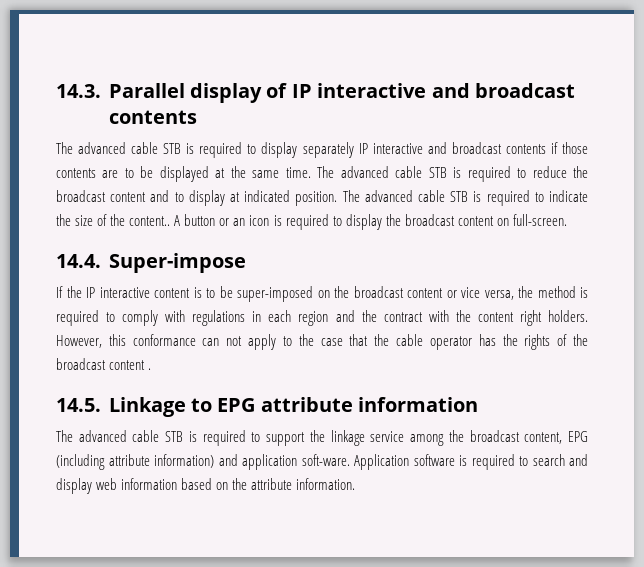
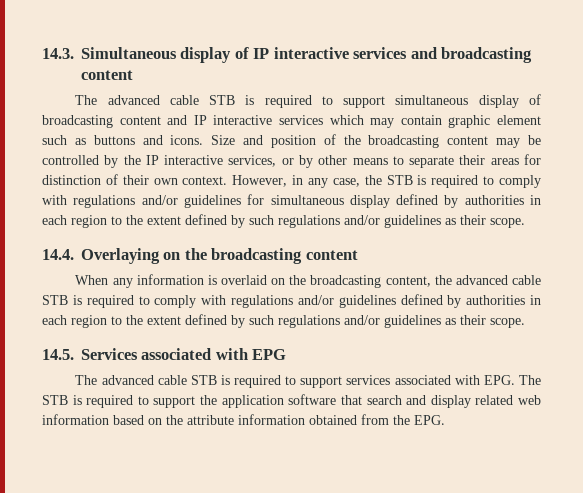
[108,83,185,98] Parallel -> [81,47,177,59] Simultaneous
[431,83,575,98] [108,110,197,124] [56,142,588,158] [56,166,589,182] [56,190,588,206] [56,214,567,230] [56,253,246,273] [56,286,588,302] [56,310,588,326] [56,334,588,350] [56,358,152,370] [56,397,479,417] [56,430,589,446] [56,454,528,470] and broadcast contents // The advanced cable STB is required to display separately IP interactive and broadcast contents if those contents are to be displayed at the same time. The advanced cable STB is required to reduce the broadcast content and to display at indicated position. The advanced cable STB is required to indicate the size of the content.. A button or an icon is required to display the broadcast content on full-screen. // 14.4. Super-impose // If the IP interactive content is to be super-imposed on the broadcast content or vice versa, the method is required to comply with regulations in each region and the contract with the content right holders. However, this conformance can not apply to the case that the cable operator has the rights of the broadcast content . // 14.5. Linkage to EPG attribute information // The advanced cable STB is required to support the linkage service among the broadcast content, EPG (including attribute information) and application soft-ware. Application software is required to -> [353,47,533,63] [81,70,133,80] [75,94,542,108] [42,115,542,128] [42,134,542,148] [42,154,541,168] [42,174,541,188] [42,194,541,208] [42,214,525,228] [42,248,358,264] [75,274,541,288] [42,294,541,308] [42,314,525,328] [42,348,287,360] [75,375,541,388] [42,394,362,408] services and broadcasting content // The advanced cable STB is required to support simultaneous display of broadcasting content and IP interactive services which may contain graphic element such as buttons and icons. Size and position of the broadcasting content may be controlled by the IP interactive services, or by other means to separate their areas for distinction of their own context. However, in any case, the STB is required to comply with regulations and/or guidelines for simultaneous display defined by authorities in each region to the extent defined by such regulations and/or guidelines as their scope. // 14.4. Overlaying on the broadcasting content // When any information is overlaid on the broadcasting content, the advanced cable STB is required to comply with regulations and/or guidelines defined by authorities in each region to the extent defined by such regulations and/or guidelines as their scope. // 14.5. Services associated with EPG // The advanced cable STB is required to support services associated with EPG. The STB is required to support the application software that
(92, 486) none -> [475,395,514,405] related
[296,478,356,490] information. -> [238,414,445,425] information obtained from the EPG.

